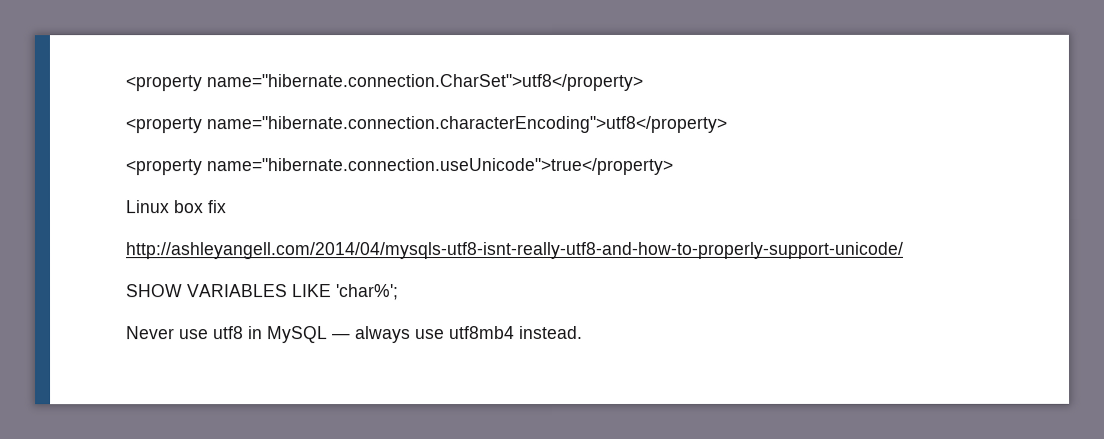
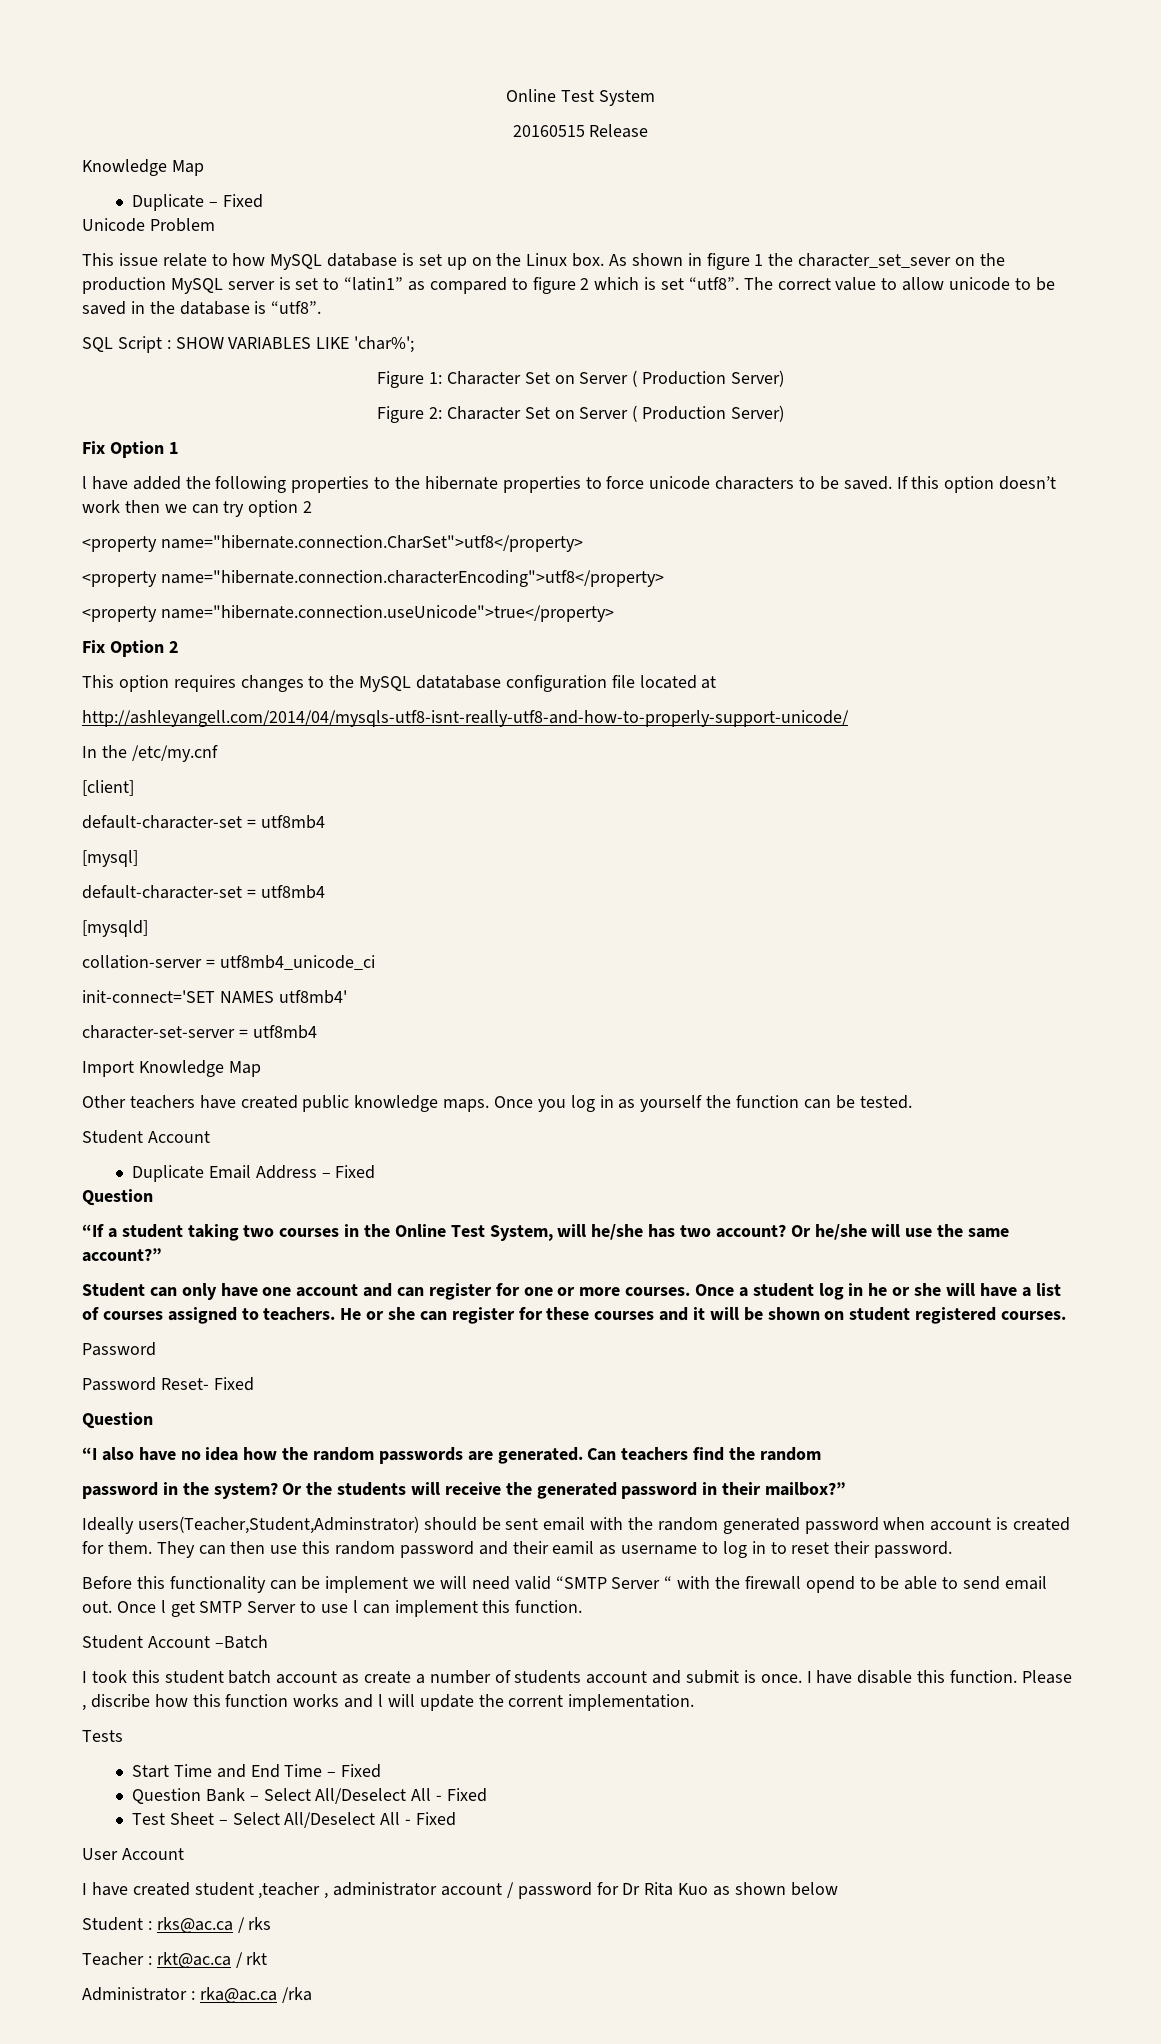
(125, 83) none -> [506,89,655,106] [512,124,649,138] [82,159,204,176] [131,194,263,211] [82,218,215,232] [82,253,1005,270] [82,277,1055,294] [82,301,322,315] [82,336,415,353] [377,370,784,388] [377,405,784,423] [82,441,179,458] [82,476,1057,493] [82,500,313,517] Online Test System // 20160515 Release // Knowledge Map // Duplicate – Fixed // Unicode Problem // This issue relate to how MySQL database is set up on the Linux box. As shown in figure 1 the character_set_sever on the production MySQL server is set to “latin1” as compared to figure 2 which is set “utf8”. The correct value to allow unicode to be saved in the database is “utf8”. // SQL Script : SHOW VARIABLES LIKE 'char%'; // Figure 1: Character Set on Server ( Production Server) // Figure 2: Character Set on Server ( Production Server) // Fix Option 1 // l have added the following properties to the hibernate properties to force unicode characters to be saved. If this option doesn’t work then we can try option 2 //
[125,200,226,214] [126,241,904,260] [126,284,399,301] [126,325,583,344] Linux box fix // http://ashleyangell.com/2014/04/mysqls-utf8-isnt-really-utf8-and-how-to-properly-support-unicode/ // SHOW VARIABLES LIKE 'char%'; // Never use utf8 in MySQL — always use utf8mb4 instead. -> [82,640,179,657] [82,675,717,692] [82,710,849,727] [82,745,218,762] [82,780,134,796] [82,815,325,829] [82,850,138,867] [82,885,325,899] [82,920,148,937] [82,955,375,970] [82,990,347,1004] [82,1025,317,1039] [82,1060,261,1077] [82,1095,912,1112] [82,1130,210,1144] [131,1165,376,1182] [82,1189,153,1206] [82,1224,1010,1241] [82,1248,162,1262] [82,1283,1061,1300] [82,1307,1067,1324] [82,1342,156,1356] [82,1377,254,1391] [82,1412,153,1429] [82,1447,821,1464] [82,1482,847,1499] [82,1516,1071,1534] [82,1541,953,1558] [82,1576,1047,1593] [82,1600,583,1617] [82,1635,268,1649] [82,1670,1072,1684] [82,1694,695,1711] [82,1730,123,1742] [131,1764,382,1778] [131,1788,487,1804] [131,1812,456,1828] [82,1848,184,1860] [82,1882,838,1899] [82,1917,272,1933] [82,1952,268,1968] [82,1987,312,2003] Fix Option 2 // This option requires changes to the MySQL datatabase configuration file located at // http://ashleyangell.com/2014/04/mysqls-utf8-isnt-really-utf8-and-how-to-properly-support-unicode/ // In the /etc/my.cnf // [client] // default-character-set = utf8mb4 // [mysql] // default-character-set = utf8mb4 // [mysqld] // collation-server = utf8mb4_unicode_ci // init-connect='SET NAMES utf8mb4' // character-set-server = utf8mb4 // Import Knowledge Map // Other teachers have created public knowledge maps. Once you log in as yourself the function can be tested. // Student Account // Duplicate Email Address – Fixed // Question // “If a student taking two courses in the Online Test System, will he/she has two account? Or he/she will use the same account?” // Student can only have one account and can register for one or more courses. Once a student log in he or she will have a list of courses assigned to teachers. He or she can register for these courses and it will be shown on student registered courses. // Password // Password Reset- Fixed // Question // “I also have no idea how the random passwords are generated. Can teachers find the random // password in the system? Or the students will receive the generated password in their mailbox?” // Ideally users(Teacher,Student,Adminstrator) should be sent email with the random generated password when account is created for them. They can then use this random password and their eamil as username to log in to reset their password. // Before this functionality can be implement we will need valid “SMTP Server “ with the firewall opend to be able to send email out. Once l get SMTP Server to use l can implement this function. // Student Account –Batch // I took this student batch account as create a number of students account and submit is once. I have disable this function. Please , discribe how this function works and l will update the corrent implementation. // Tests // Start Time and End Time – Fixed // Question Bank – Select All/Deselect All - Fixed // Test Sheet – Select All/Deselect All - Fixed // User Account // I have created student ,teacher , administrator account / password for Dr Rita Kuo as shown below // Student : rks@ac.ca / rks // Teacher : rkt@ac.ca / rkt // Administrator : rka@ac.ca /rka

